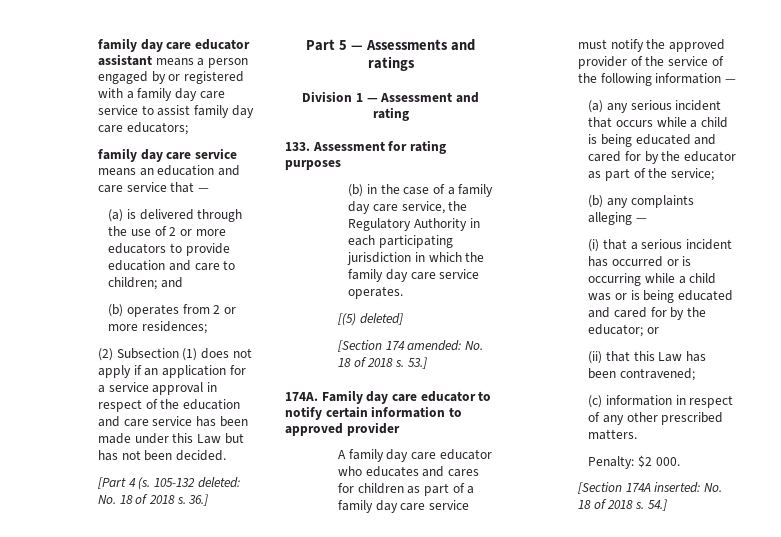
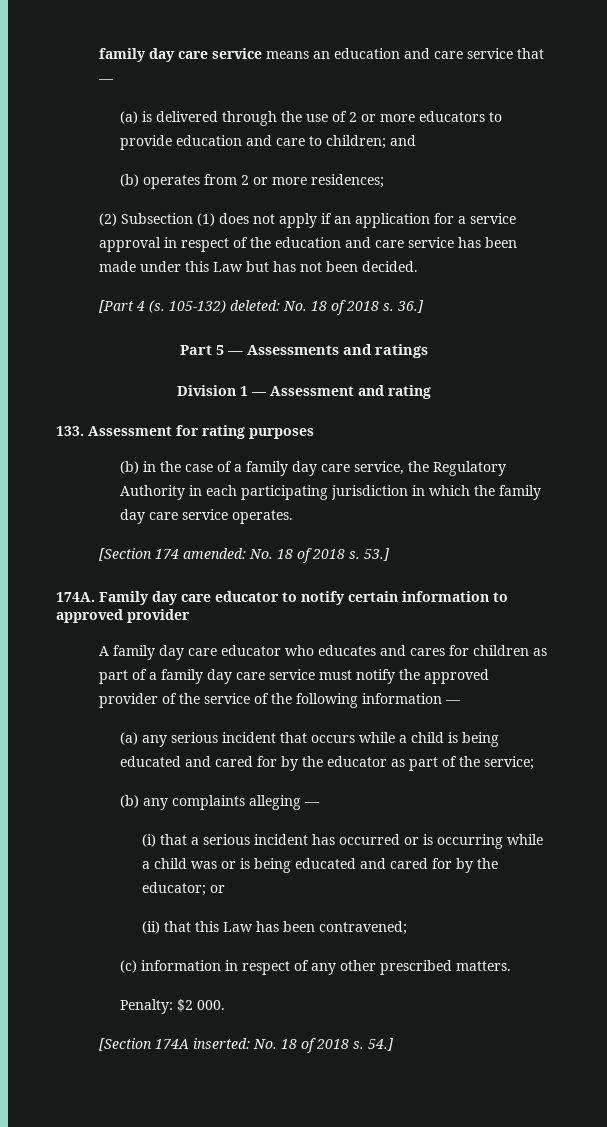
[98,38,250,52] [98,54,248,68] [98,71,244,84] [98,88,225,101] [98,105,254,118] [98,122,188,135] [98,148,192,162] family day care educator assistant means a person engaged by or registered with a family day care service to assist family day care educators; // family day care -> [98,48,208,62] family day care
[153,478,195,487] 105-132 -> [168,300,226,313] 105-132)
[338,313,403,326] // [(5) deleted] -> (294, 517) none

